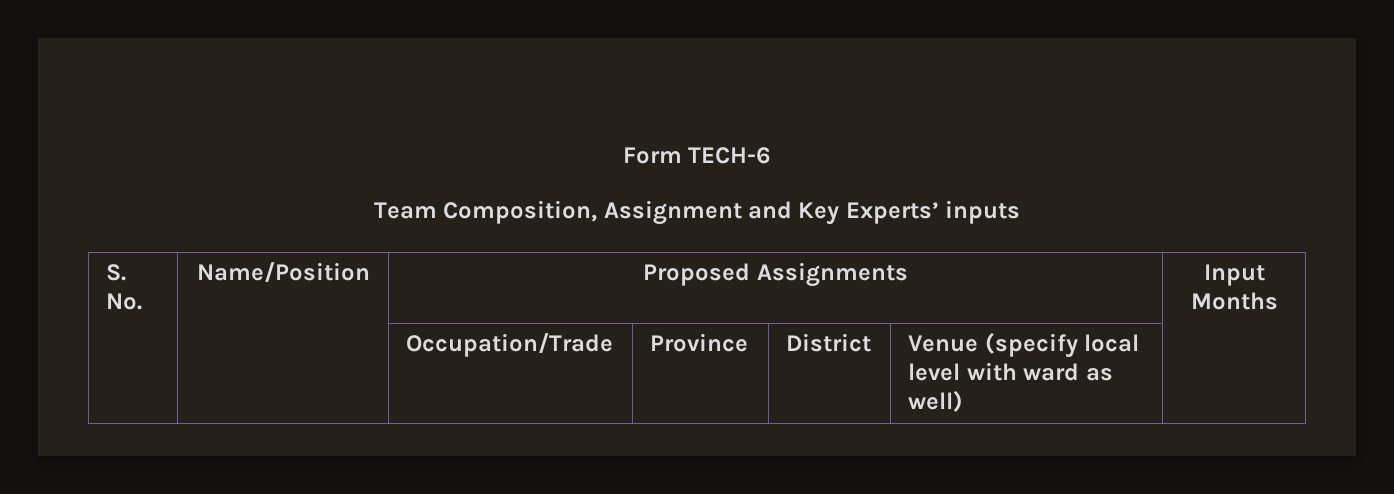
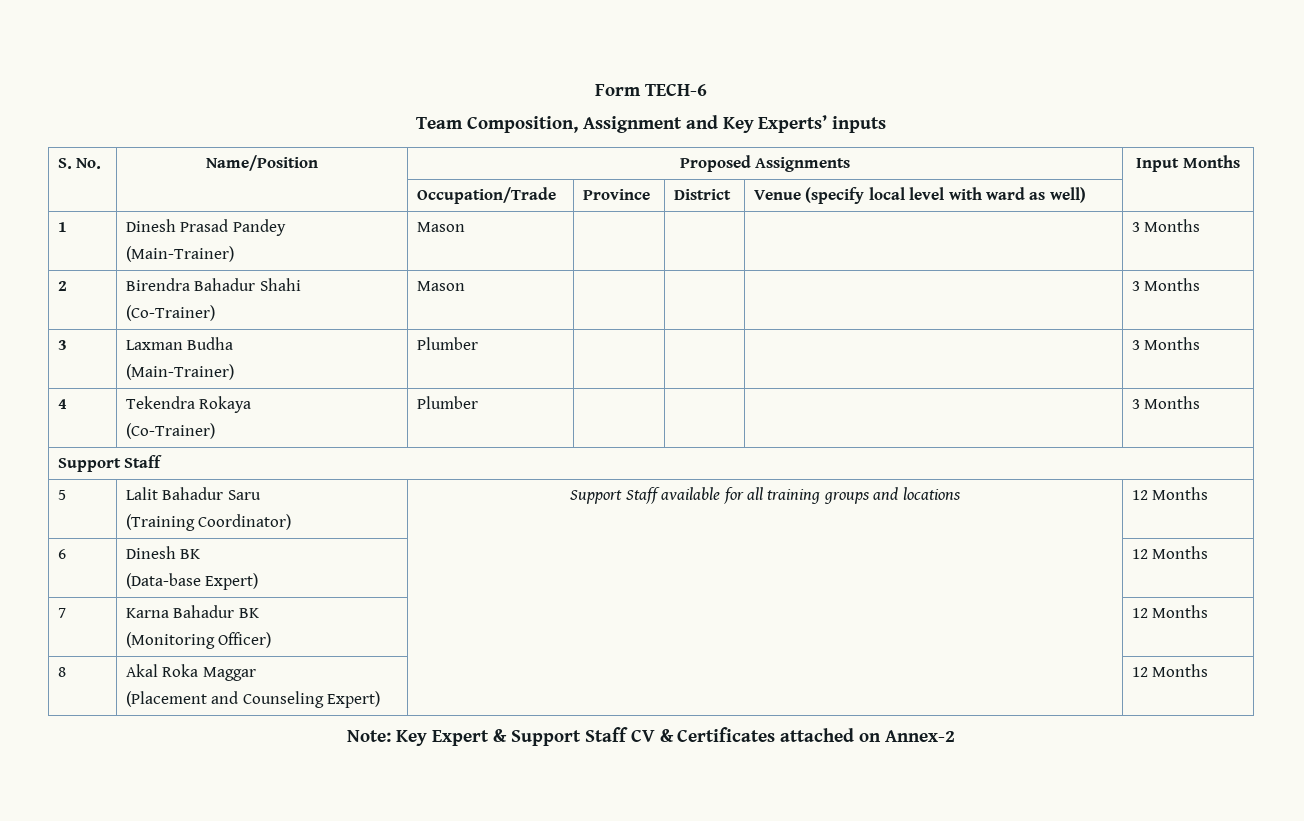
(964, 401) none -> [57,222,67,232] [125,219,286,236] [125,246,234,262] [416,222,465,232] [1131,219,1201,232] [57,281,67,291] [125,278,301,291] [125,305,215,321] [416,281,465,291] [1131,278,1201,291] [57,340,67,350] [125,337,234,350] [125,364,234,380] [416,337,478,350] [1131,337,1201,350] [57,399,67,409] [125,396,252,413] [125,423,215,439] [416,396,478,409] [1131,396,1201,409] [57,455,163,472] [57,490,66,500] [125,487,261,500] [125,514,292,531] [570,487,961,504] [1131,487,1209,500] [57,549,66,559] [125,546,201,559] [125,573,259,590] [1131,546,1209,559] [57,608,66,618] [125,605,259,618] [125,632,272,649] [1131,605,1209,618] [57,667,66,677] [125,664,256,681] [125,691,381,708] [1131,664,1209,677] [346,727,956,746] // 1 | Dinesh Prasad Pandey // (Main-Trainer) | Mason | | | | 3 Months // 2 | Birendra Bahadur Shahi // (Co-Trainer) | Mason | | | | 3 Months // 3 | Laxman Budha // (Main-Trainer) | Plumber | | | | 3 Months // 4 | Tekendra Rokaya // (Co-Trainer) | Plumber | | | | 3 Months // Support Staff // 5 | Lalit Bahadur Saru // (Training Coordinator) | Support Staff available for all training groups and locations | 12 Months // 6 | Dinesh BK // (Data-base Expert) | | 12 Months // 7 | Karna Bahadur BK // (Monitoring Officer) | | 12 Months // 8 | Akal Roka Maggar // (Placement and Counseling Expert) | | 12 Months // Note: Key Expert & Support Staff CV & Certificates attached on Annex-2

